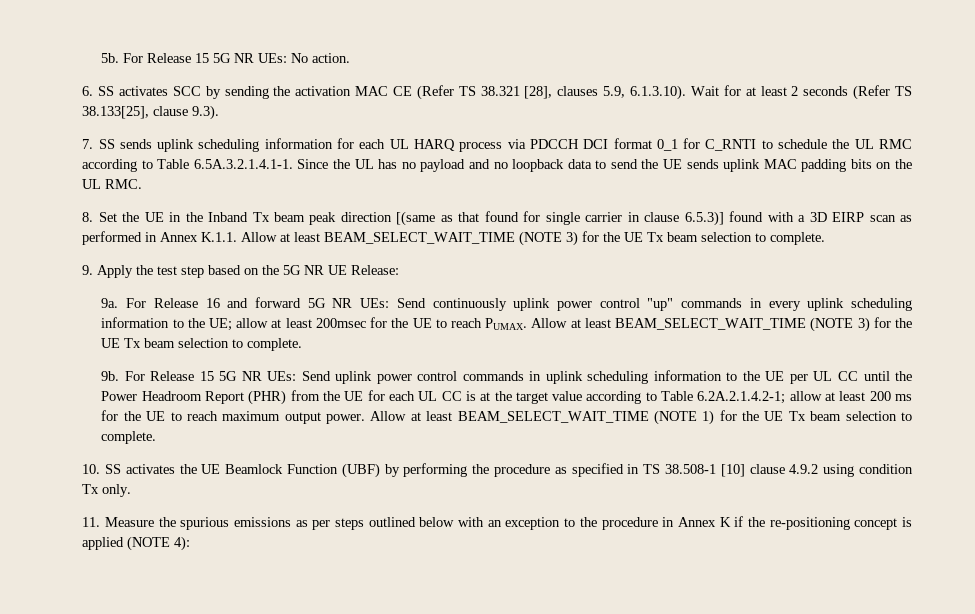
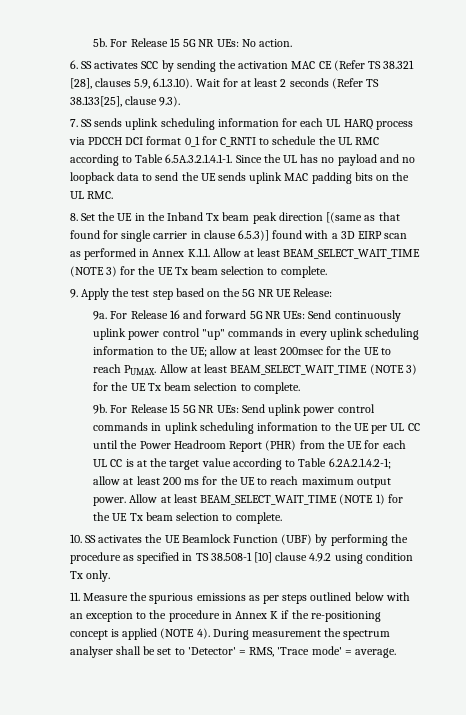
[174,536,191,551] 4): -> [196,628,391,640] [69,646,397,658] 4). During measurement the spectrum analyser shall be set to 'Detector' = RMS, 'Trace mode' = average.

